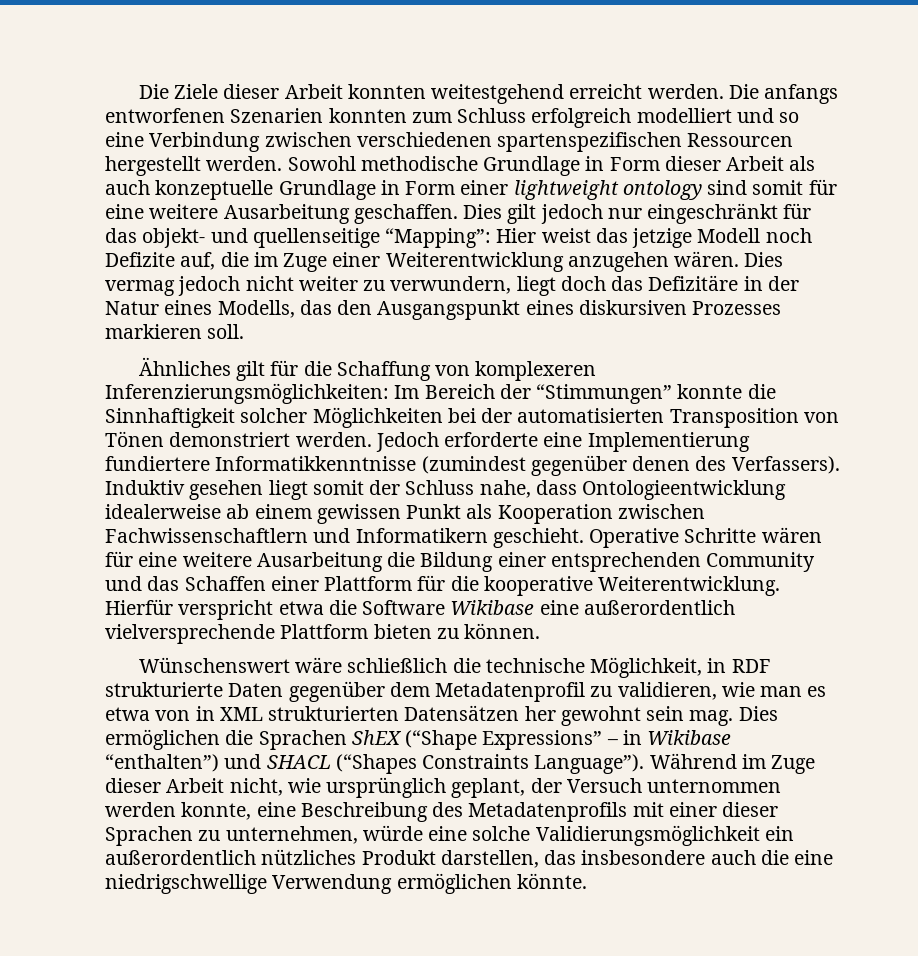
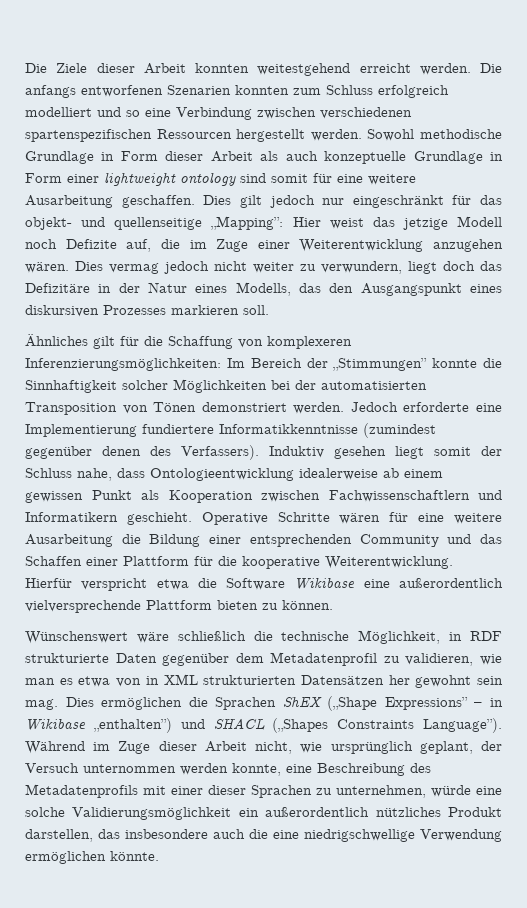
[385,228,492,248] “Mapping”: -> [211,216,284,230] „Mapping”:
[536,384,673,404] “Stimmungen” -> [333,358,428,371] „Stimmungen”
[405,730,478,750] (“Shape -> [327,696,378,711] („Shape
[105,754,219,772] “enthalten”) -> [93,718,172,733] „enthalten”)
[335,754,417,774] (“Shapes -> [272,718,329,733] („Shapes

